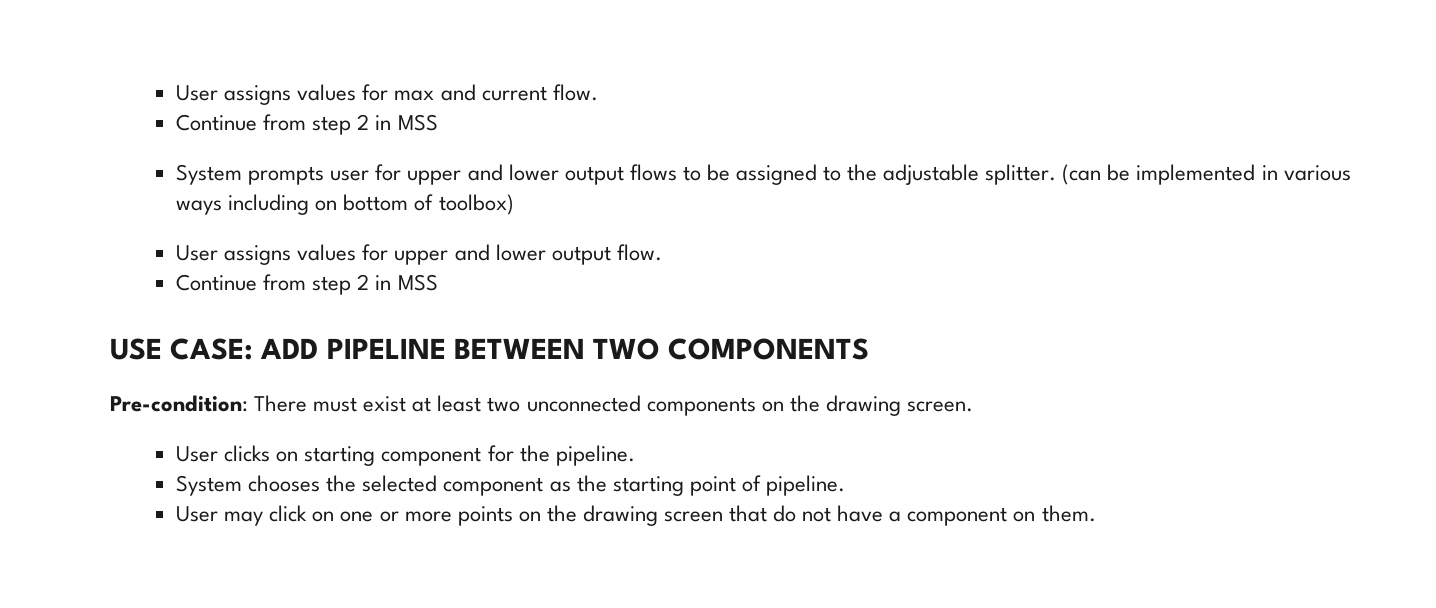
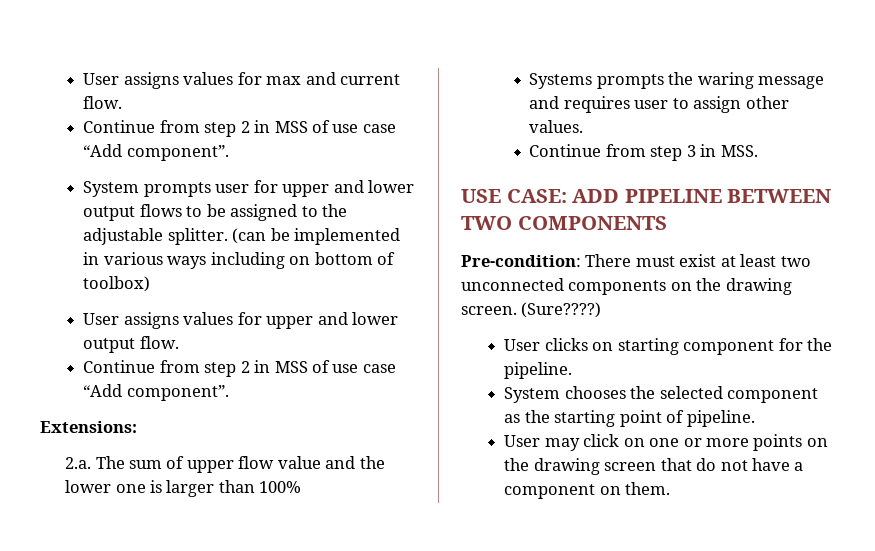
(438, 122) none -> [311,120,396,133] [83,144,229,161] of use case “Add component”.
(438, 282) none -> [311,360,396,373] [83,384,229,401] [40,421,137,433] [65,456,385,473] [65,480,302,497] [529,72,825,89] [529,96,789,113] [529,120,584,133] [529,144,758,161] of use case “Add component”. // Extensions: // 2.a. The sum of upper flow value and the lower one is larger than 100% // Systems prompts the waring message and requires user to assign other values. // Continue from step 3 in MSS.
(973, 406) none -> [521,302,602,318] (Sure????)

